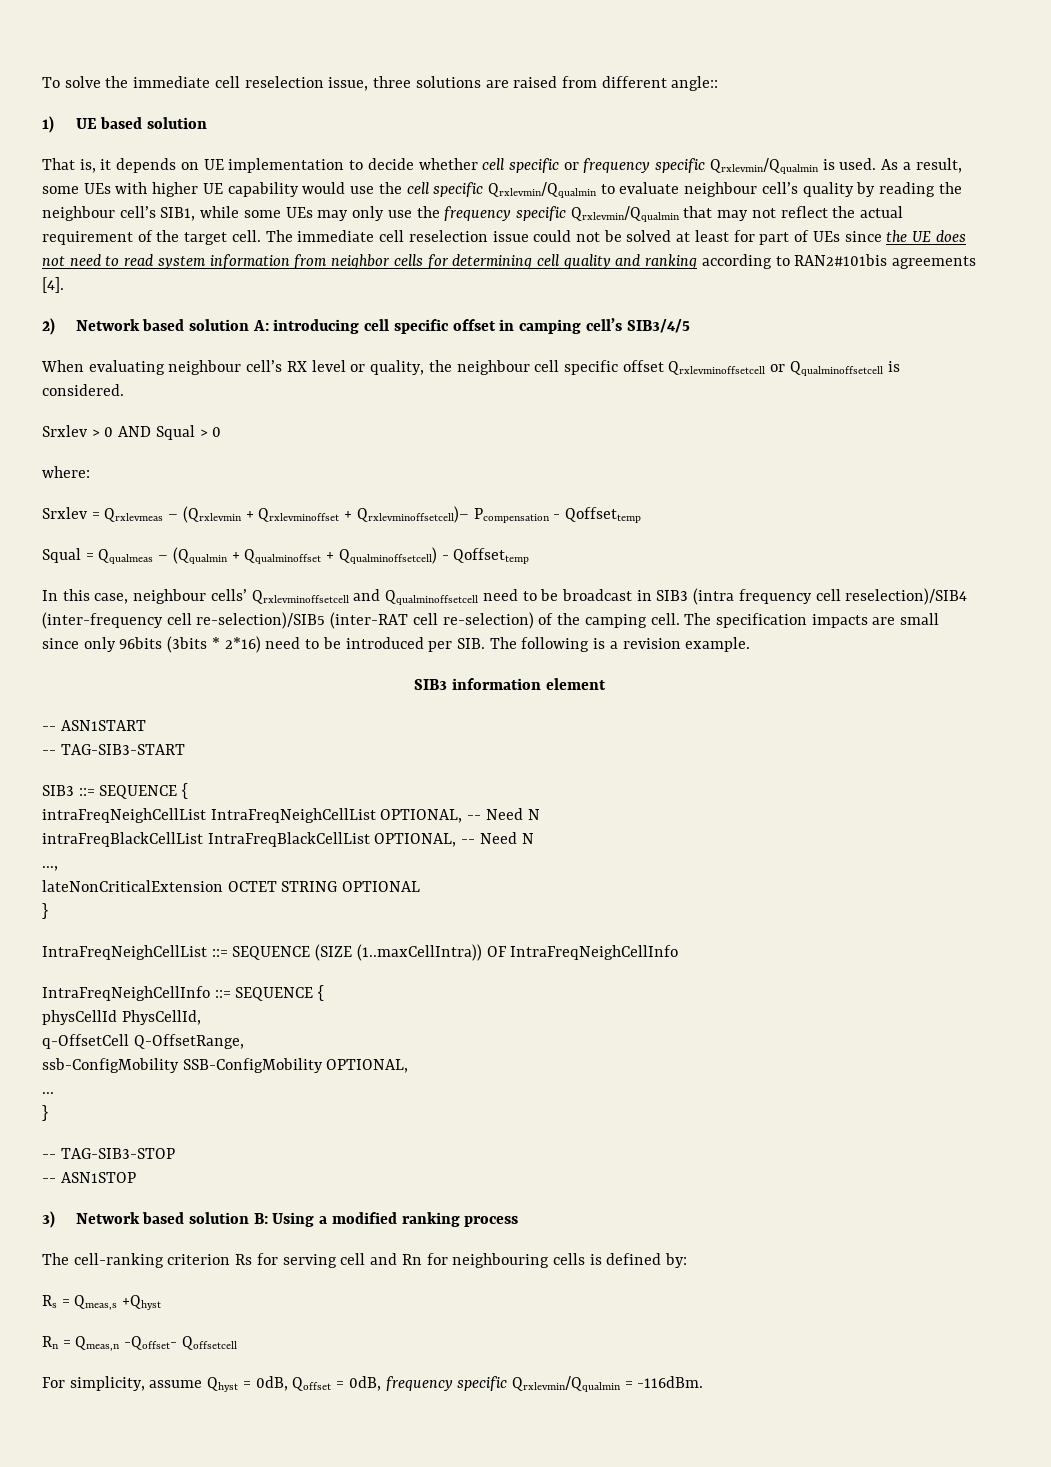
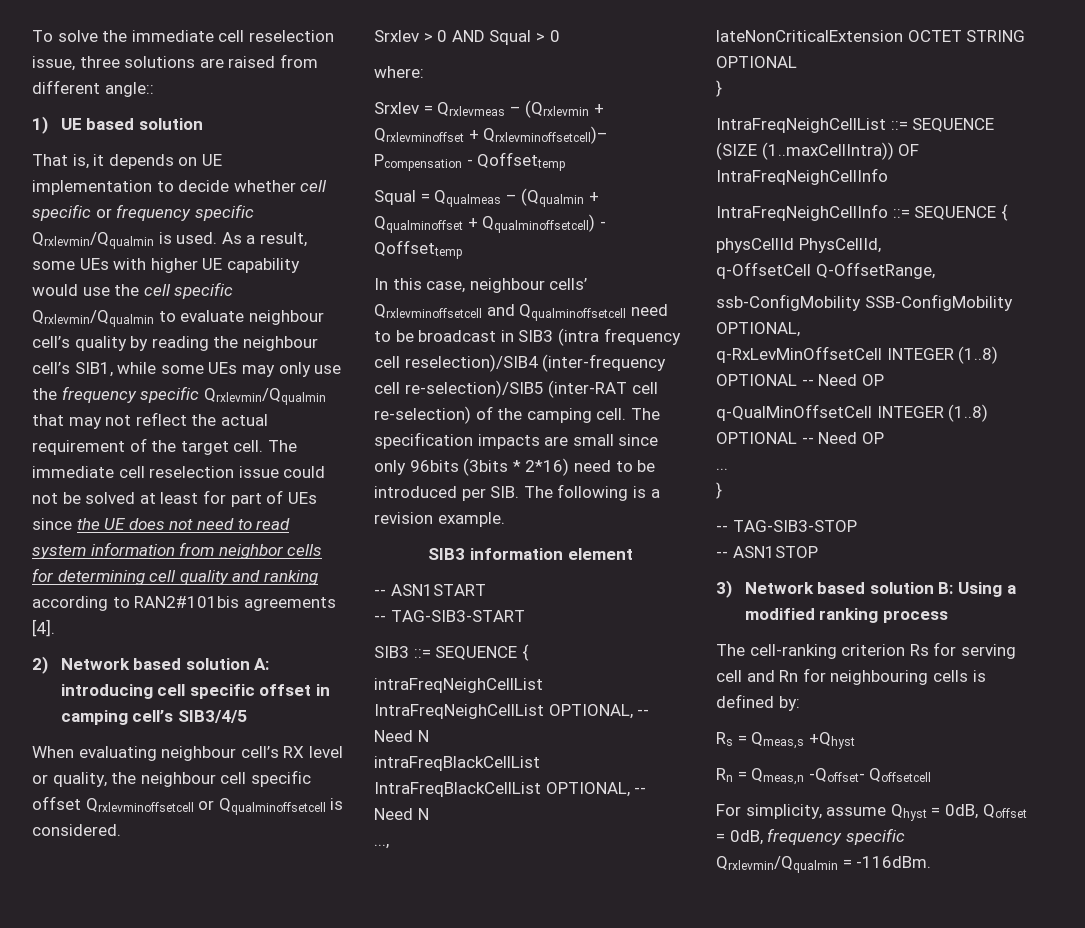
(409, 1066) none -> [716,346,999,364] [716,374,884,386] [716,404,989,422] [716,432,884,444] // q-RxLevMinOffsetCell INTEGER (1..8) OPTIONAL -- Need OP // q-QualMinOffsetCell INTEGER (1..8) OPTIONAL -- Need OP

